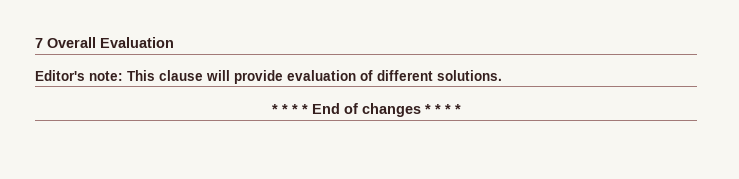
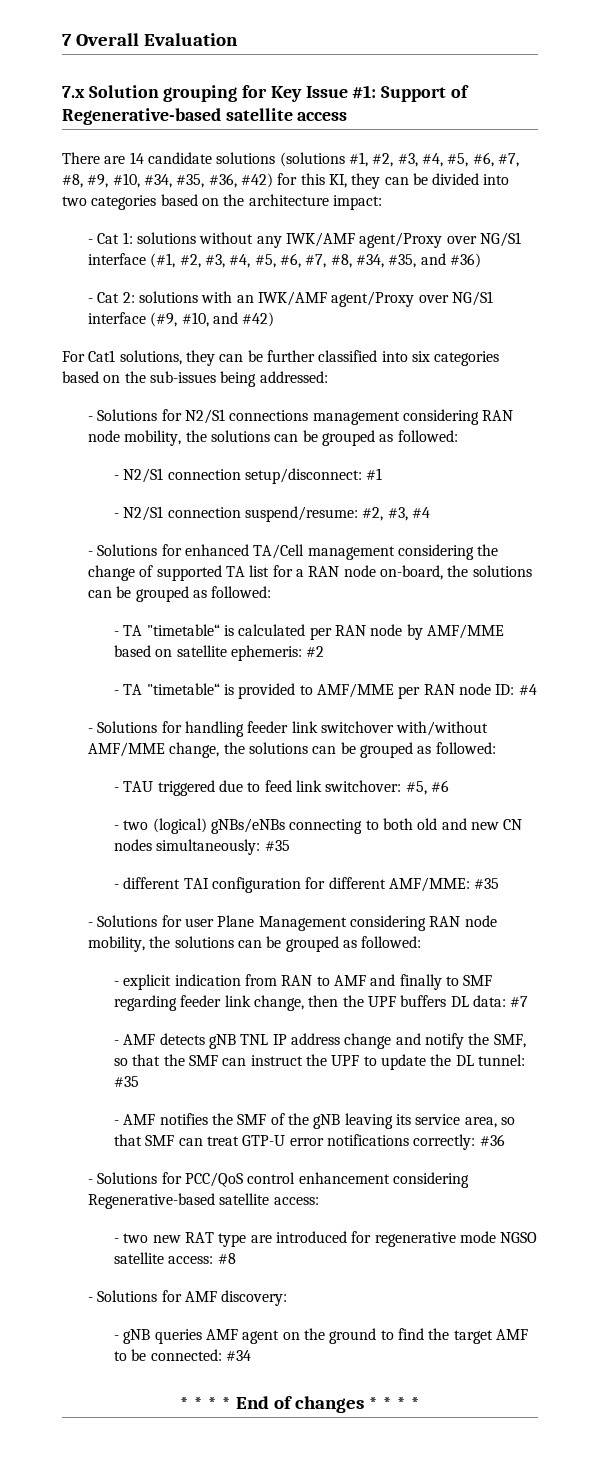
[35,70,502,84] Editor's note: This clause will provide evaluation of different solutions. -> [62,85,469,102] [62,108,348,125] [62,152,519,167] [62,173,510,189] [62,194,382,210] [88,232,521,248] [88,253,481,268] [88,291,493,307] [88,312,275,327] [62,350,500,366] [62,371,328,387] [88,409,514,425] [88,430,458,446] [114,468,383,484] [114,506,431,522] [88,544,499,560] [88,565,532,581] [88,586,272,602] [114,624,505,640] [114,645,325,661] [114,683,537,699] [88,721,489,737] [88,742,496,758] [114,780,450,796] [114,818,523,834] [114,839,290,855] [114,877,500,893] [88,915,497,931] [88,936,422,952] [114,974,493,990] [114,995,529,1011] [114,1033,526,1049] [114,1054,525,1070] [114,1076,140,1087] [114,1113,515,1129] [114,1134,505,1150] [88,1172,469,1188] [88,1193,319,1209] [114,1231,538,1247] [114,1252,236,1264] [88,1290,288,1306] [114,1328,528,1344] [114,1349,252,1361] 7.x Solution grouping for Key Issue #1: Support of Regenerative-based satellite access // There are 14 candidate solutions (solutions #1, #2, #3, #4, #5, #6, #7, #8, #9, #10, #34, #35, #36, #42) for this KI, they can be divided into two categories based on the architecture impact: // - Cat 1: solutions without any IWK/AMF agent/Proxy over NG/S1 interface (#1, #2, #3, #4, #5, #6, #7, #8, #34, #35, and #36) // - Cat 2: solutions with an IWK/AMF agent/Proxy over NG/S1 interface (#9, #10, and #42) // For Cat1 solutions, they can be further classified into six categories based on the sub-issues being addressed: // - Solutions for N2/S1 connections management considering RAN node mobility, the solutions can be grouped as followed: // - N2/S1 connection setup/disconnect: #1 // - N2/S1 connection suspend/resume: #2, #3, #4 // - Solutions for enhanced TA/Cell management considering the change of supported TA list for a RAN node on-board, the solutions can be grouped as followed: // - TA "timetable“ is calculated per RAN node by AMF/MME based on satellite ephemeris: #2 // - TA "timetable“ is provided to AMF/MME per RAN node ID: #4 // - Solutions for handling feeder link switchover with/without AMF/MME change, the solutions can be grouped as followed: // - TAU triggered due to feed link switchover: #5, #6 // - two (logical) gNBs/eNBs connecting to both old and new CN nodes simultaneously: #35 // - different TAI configuration for different AMF/MME: #35 // - Solutions for user Plane Management considering RAN node mobility, the solutions can be grouped as followed: // - explicit indication from RAN to AMF and finally to SMF regarding feeder link change, then the UPF buffers DL data: #7 // - AMF detects gNB TNL IP address change and notify the SMF, so that the SMF can instruct the UPF to update the DL tunnel: #35 // - AMF notifies the SMF of the gNB leaving its service area, so that SMF can treat GTP-U error notifications correctly: #36 // - Solutions for PCC/QoS control enhancement considering Regenerative-based satellite access: // - two new RAT type are introduced for regenerative mode NGSO satellite access: #8 // - Solutions for AMF discovery: // - gNB queries AMF agent on the ground to find the target AMF to be connected: #34

